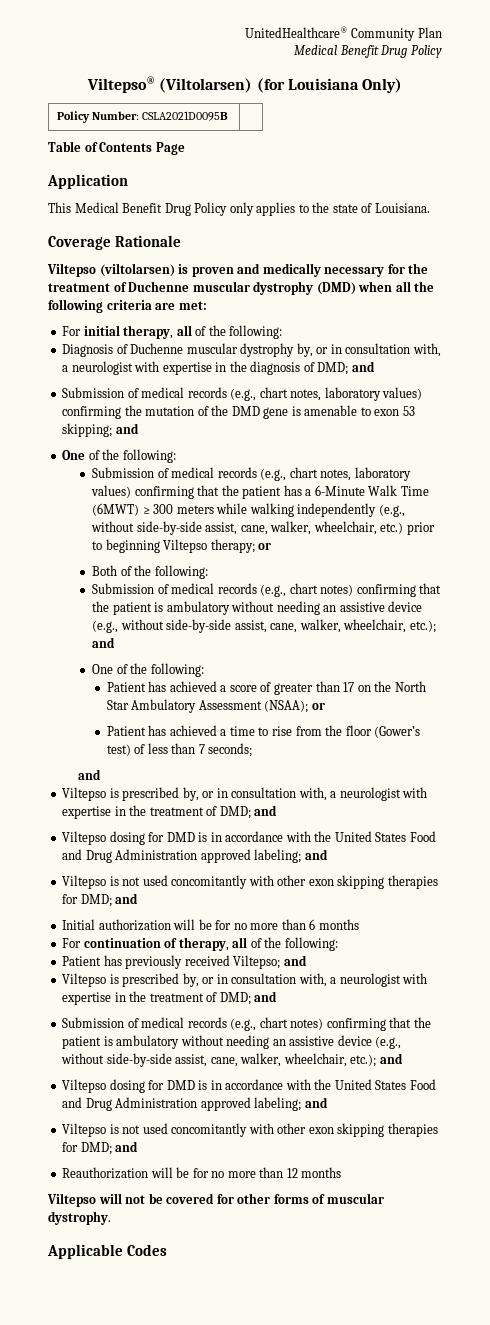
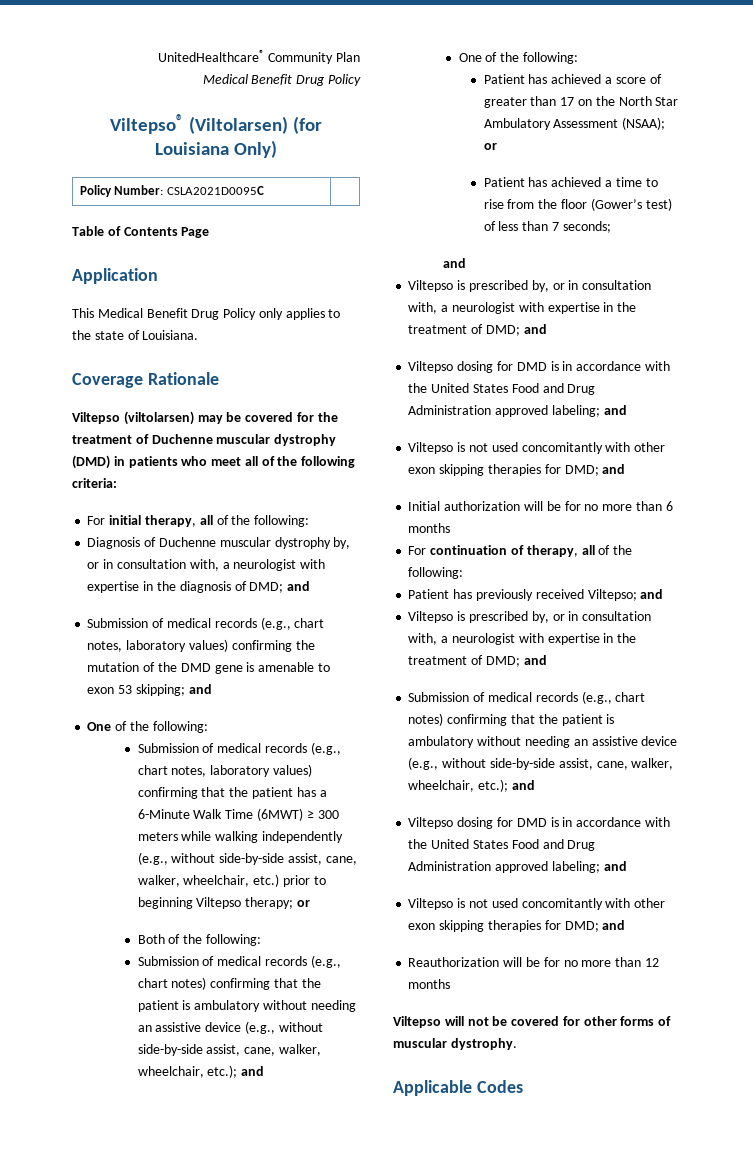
[141,111,228,121] CSLA2021D0095B -> [166,186,264,195] CSLA2021D0095C
[178,263,385,277] is proven and medically necessary -> [197,412,294,424] may be covered
[358,281,435,292] [48,299,207,313] when all the following criteria are met: -> [113,456,356,468] [72,478,117,488] in patients who meet all of the following criteria:

